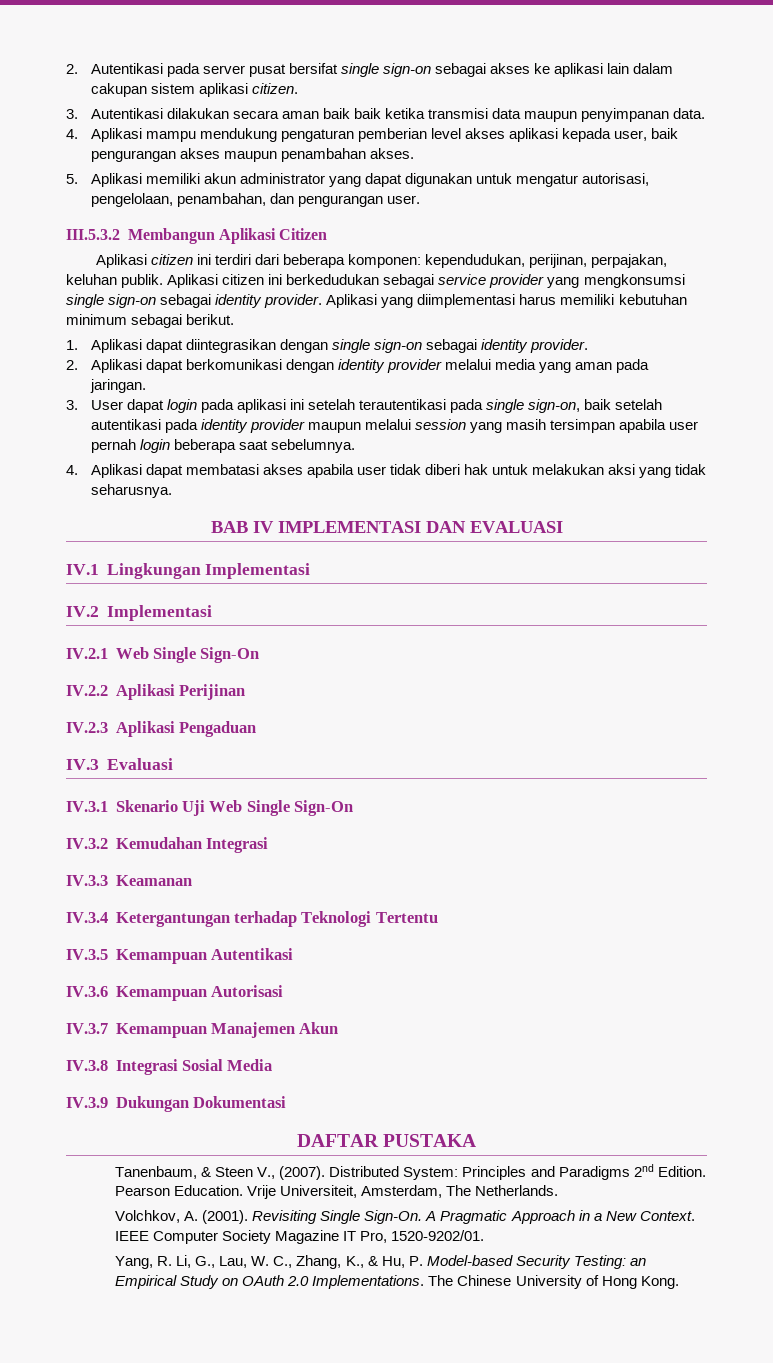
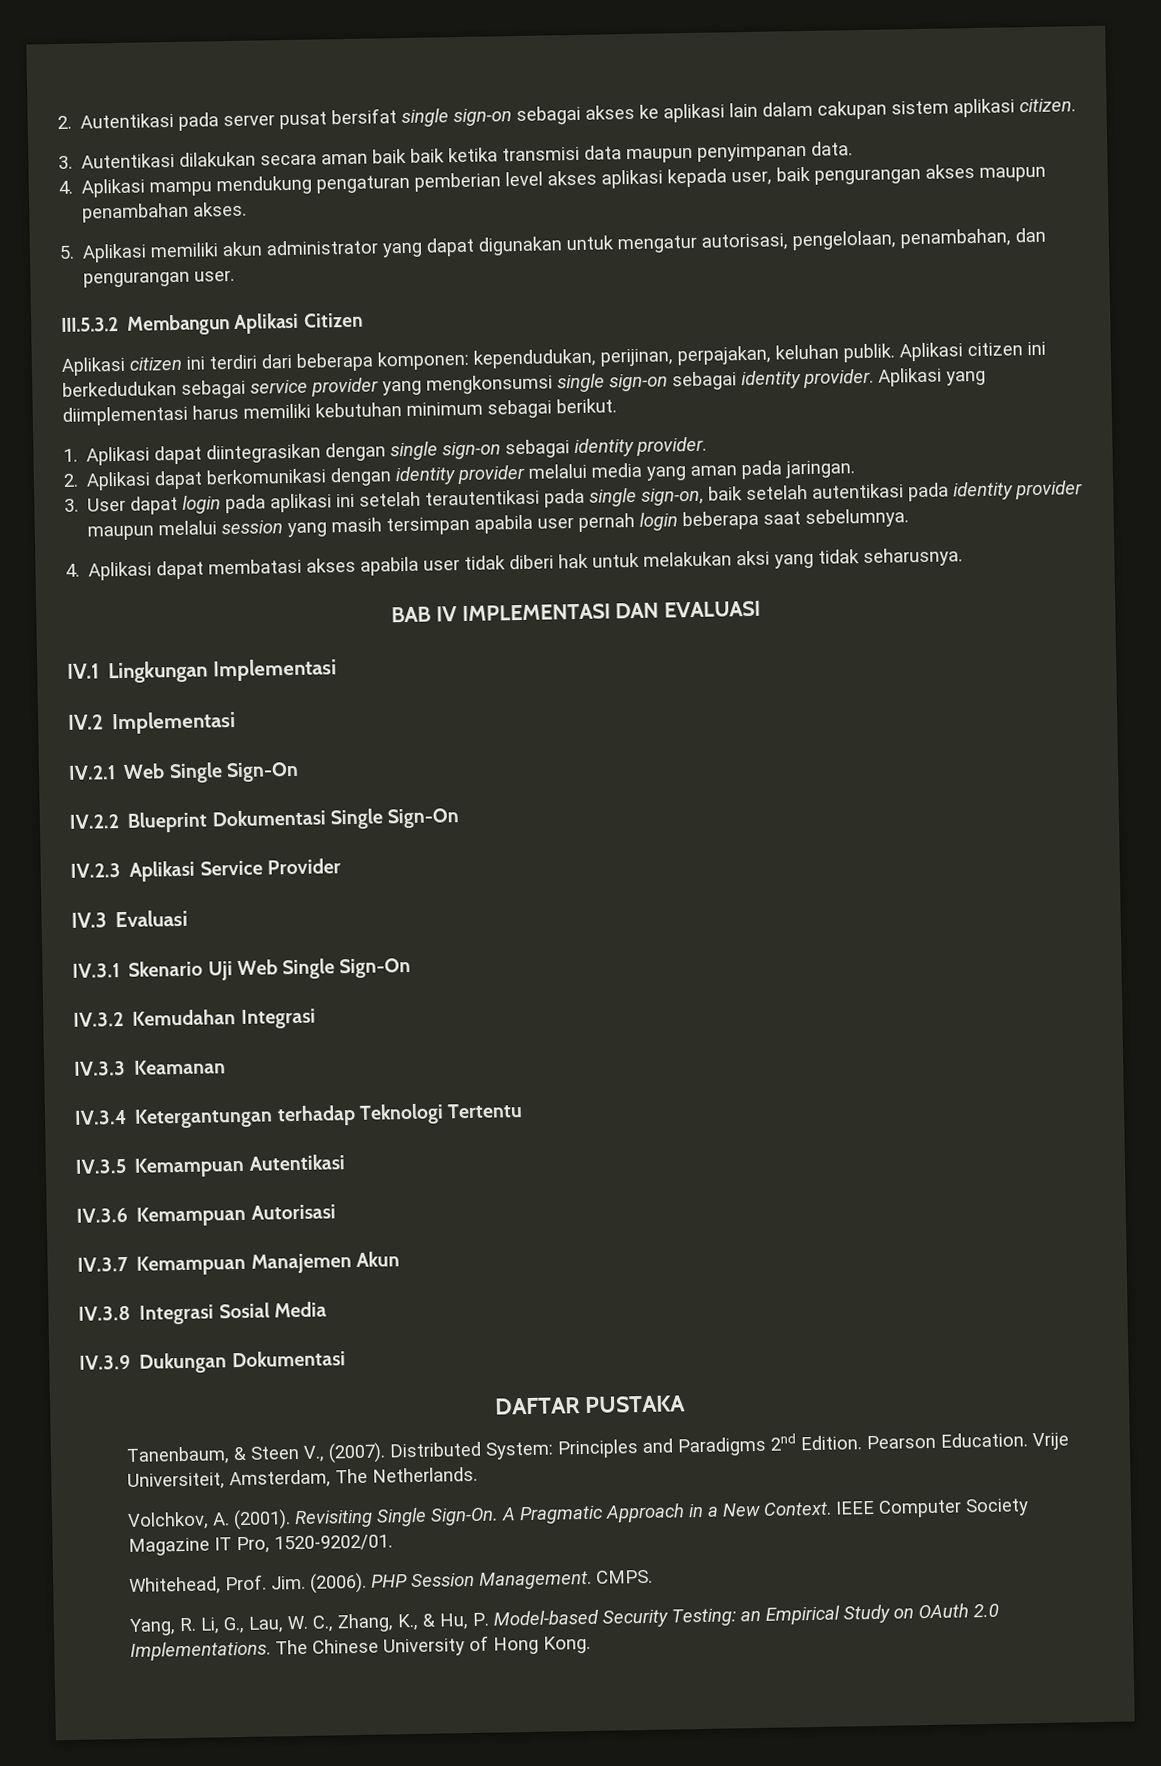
[115,684,245,700] Aplikasi Perijinan -> [127,808,461,833] Blueprint Dokumentasi Single Sign-On
[178,721,256,737] Pengaduan -> [199,858,341,876] Service Provider
(485, 1235) none -> [128,1569,653,1595] // Whitehead, Prof. Jim. (2006). PHP Session Management. CMPS.

